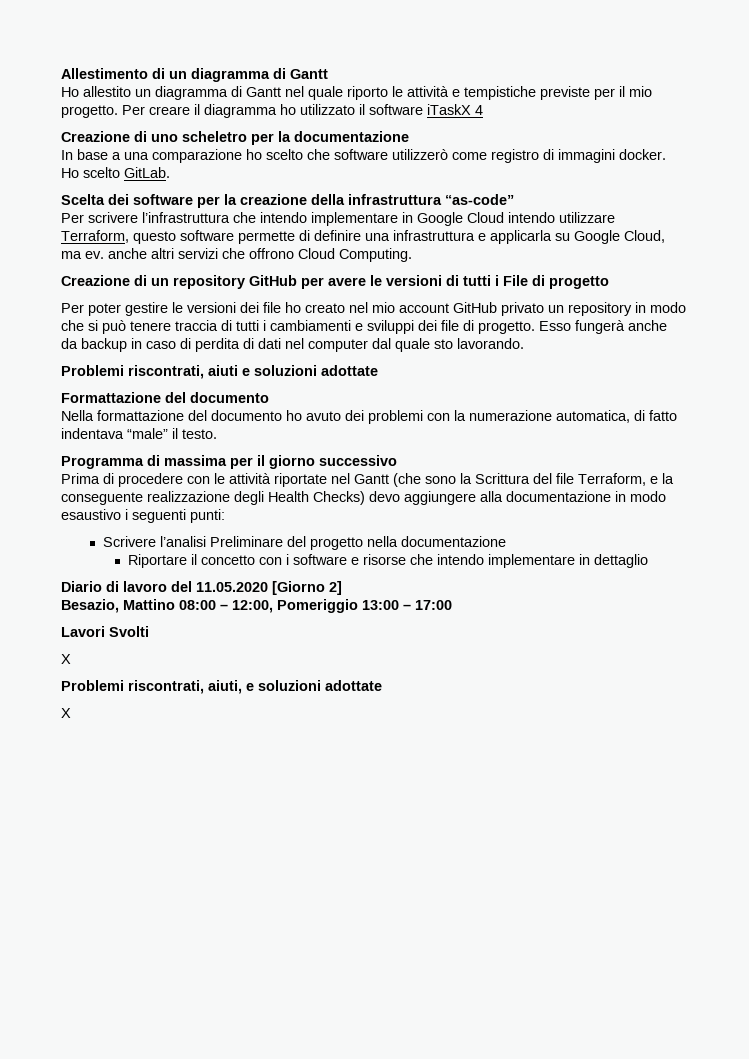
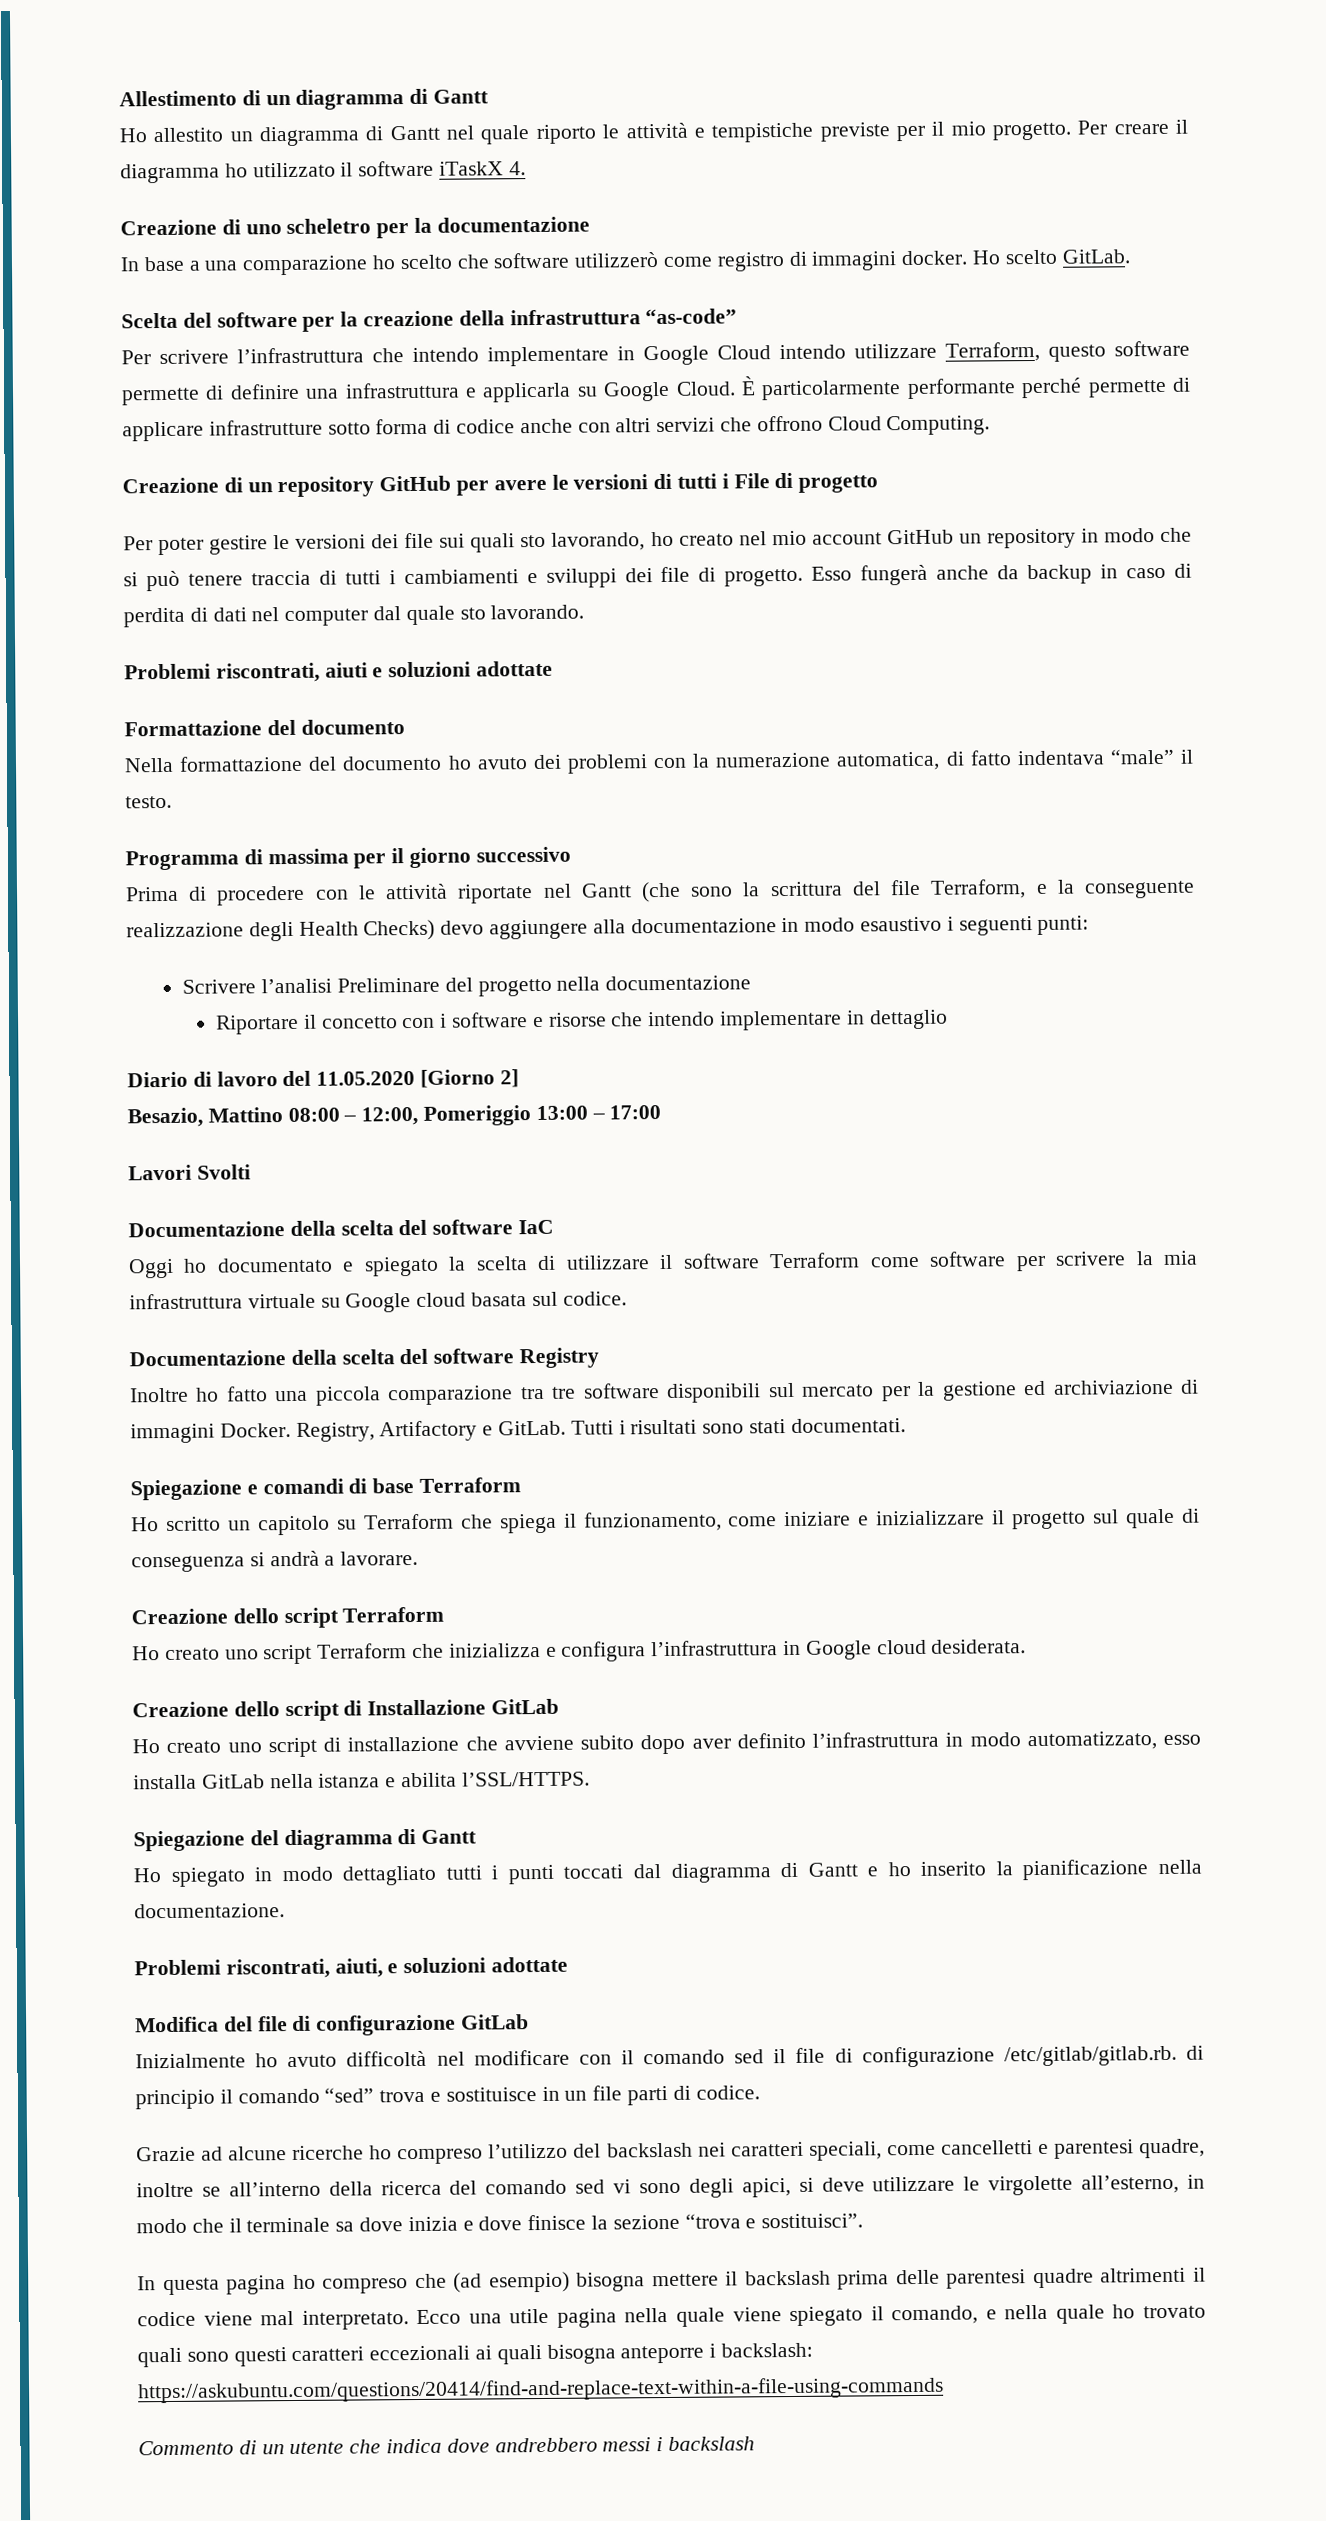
[475,105,483,115] 4 -> [508,161,526,176] 4.
[108,194,129,205] dei -> [182,312,212,328] del
[624,230,665,243] [61,248,147,259] Cloud, ma ev. anche -> [675,376,1191,401] [122,418,611,442] Cloud. È particolarmente performante perché permette di applicare infrastrutture sotto forma di codice anche con
(281, 307) none -> [439,532,646,553] sui quali sto lavorando,
[501,302,544,316] privato -> (954, 537) none
[475,473,530,484] Scrittura -> [769,881,843,897] scrittura
[61,654,71,664] X -> [128,1219,555,1238] [128,1250,1199,1279] [129,1291,627,1313] [129,1347,600,1369] [130,1379,1199,1406] [130,1418,906,1444] [130,1477,522,1501] [131,1508,1200,1536] [131,1550,419,1573] [131,1606,445,1629] [132,1639,1027,1665] [132,1698,560,1722] [132,1731,1201,1758] [133,1771,590,1790] [133,1828,478,1852] [133,1859,1202,1887] [134,1903,285,1919] Documentazione della scelta del software IaC // Oggi ho documentato e spiegato la scelta di utilizzare il software Terraform come software per scrivere la mia infrastruttura virtuale su Google cloud basata sul codice. // Documentazione della scelta del software Registry // Inoltre ho fatto una piccola comparazione tra tre software disponibili sul mercato per la gestione ed archiviazione di immagini Docker. Registry, Artifactory e GitLab. Tutti i risultati sono stati documentati. // Spiegazione e comandi di base Terraform // Ho scritto un capitolo su Terraform che spiega il funzionamento, come iniziare e inizializzare il progetto sul quale di conseguenza si andrà a lavorare. // Creazione dello script Terraform // Ho creato uno script Terraform che inizializza e configura l’infrastruttura in Google cloud desiderata. // Creazione dello script di Installazione GitLab // Ho creato uno script di installazione che avviene subito dopo aver definito l’infrastruttura in modo automatizzato, esso installa GitLab nella istanza e abilita l’SSL/HTTPS. // Spiegazione del diagramma di Gantt // Ho spiegato in modo dettagliato tutti i punti toccati dal diagramma di Gantt e ho inserito la pianificazione nella documentazione.
[61,708,71,718] X -> [135,2014,530,2036] [135,2045,1204,2069] [135,2085,760,2110] [136,2138,1205,2165] [136,2174,1206,2198] [136,2213,864,2234] [137,2267,1206,2296] [137,2304,1206,2330] [137,2342,814,2368] [137,2376,944,2404] [138,2436,756,2456] Modifica del file di configurazione GitLab // Inizialmente ho avuto difficoltà nel modificare con il comando sed il file di configurazione /etc/gitlab/gitlab.rb. di principio il comando “sed” trova e sostituisce in un file parti di codice. // Grazie ad alcune ricerche ho compreso l’utilizzo del backslash nei caratteri speciali, come cancelletti e parentesi quadre, inoltre se all’interno della ricerca del comando sed vi sono degli apici, si deve utilizzare le virgolette all’esterno, in modo che il terminale sa dove inizia e dove finisce la sezione “trova e sostituisci”. // In questa pagina ho compreso che (ad esempio) bisogna mettere il backslash prima delle parentesi quadre altrimenti il codice viene mal interpretato. Ecco una utile pagina nella quale viene spiegato il comando, e nella quale ho trovato quali sono questi caratteri eccezionali ai quali bisogna anteporre i backslash: https://askubuntu.com/questions/20414/find-and-replace-text-within-a-file-using-commands // Commento di un utente che indica dove andrebbero messi i backslash

